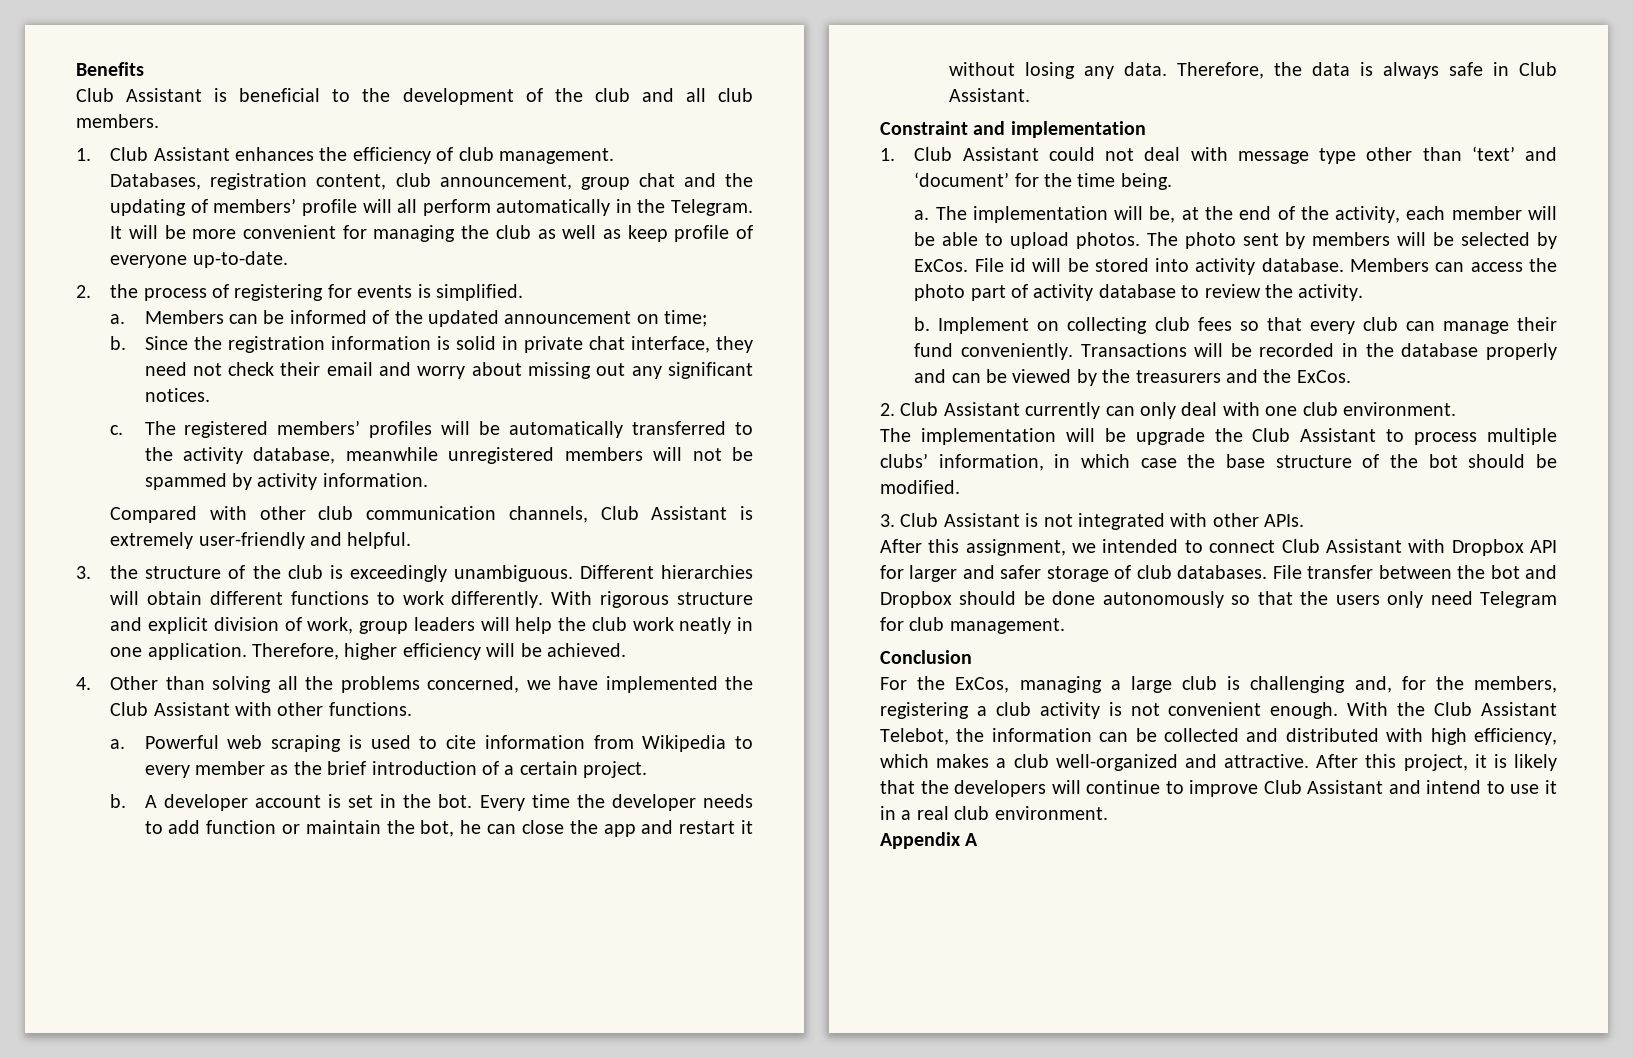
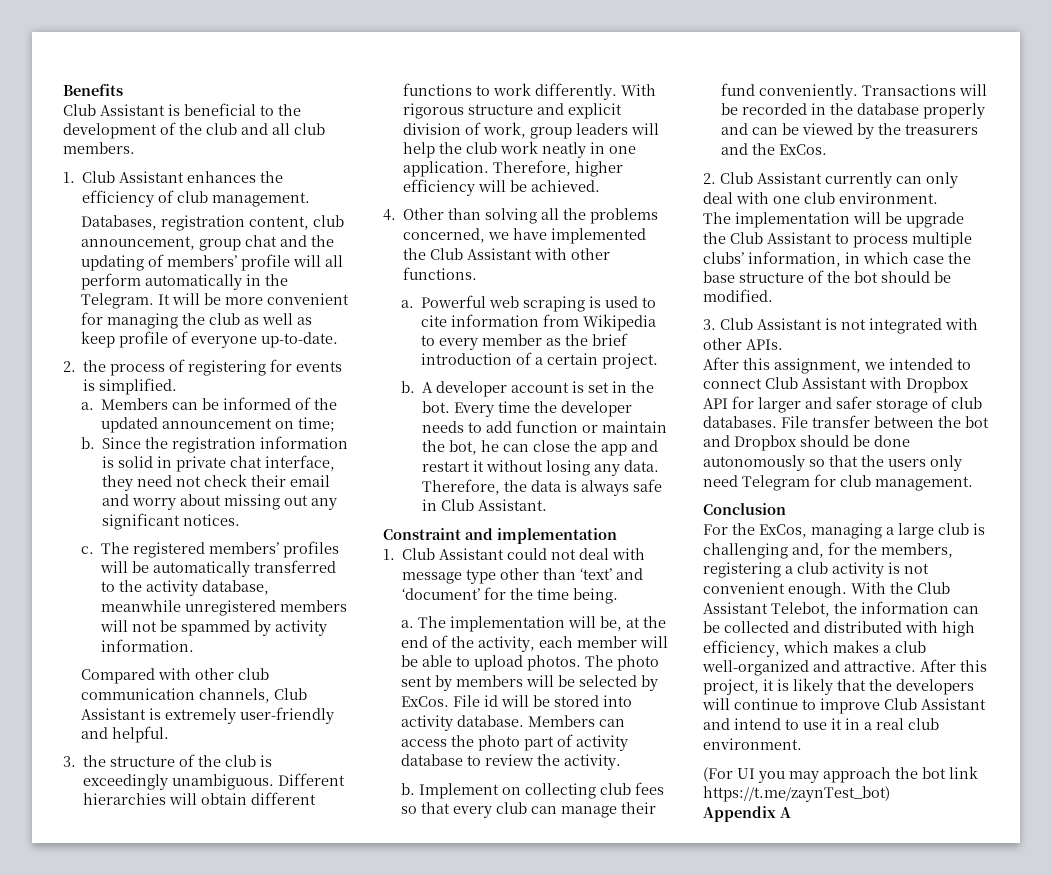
(1108, 813) none -> [703,766,978,783] [703,786,890,802] // (For UI you may approach the bot link https://t.me/zaynTest_bot)

